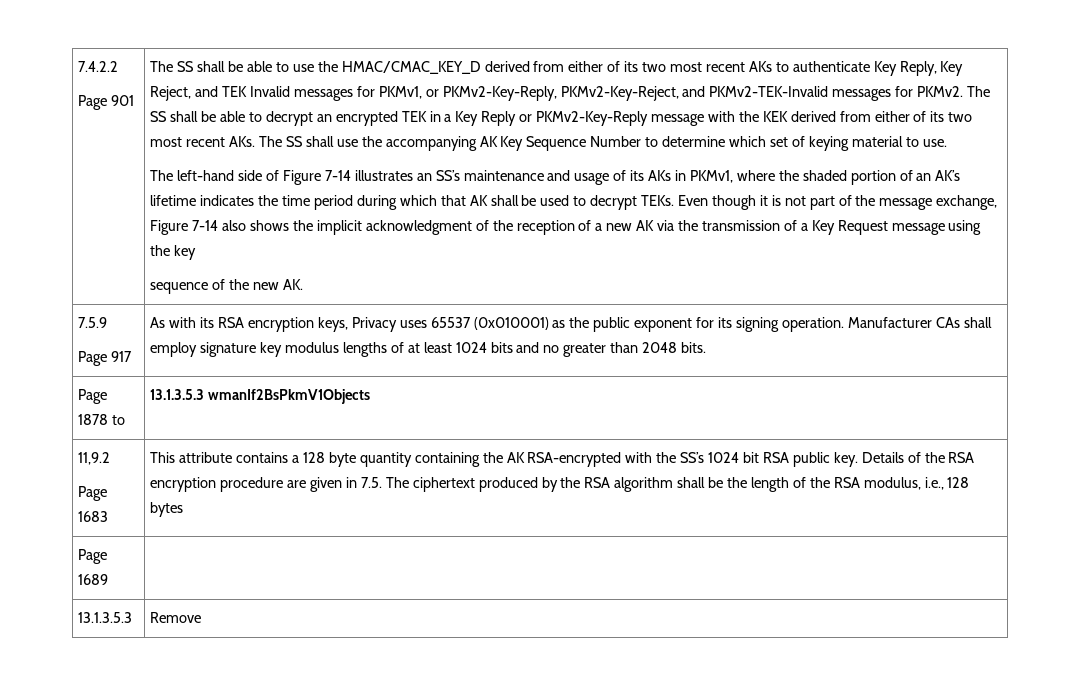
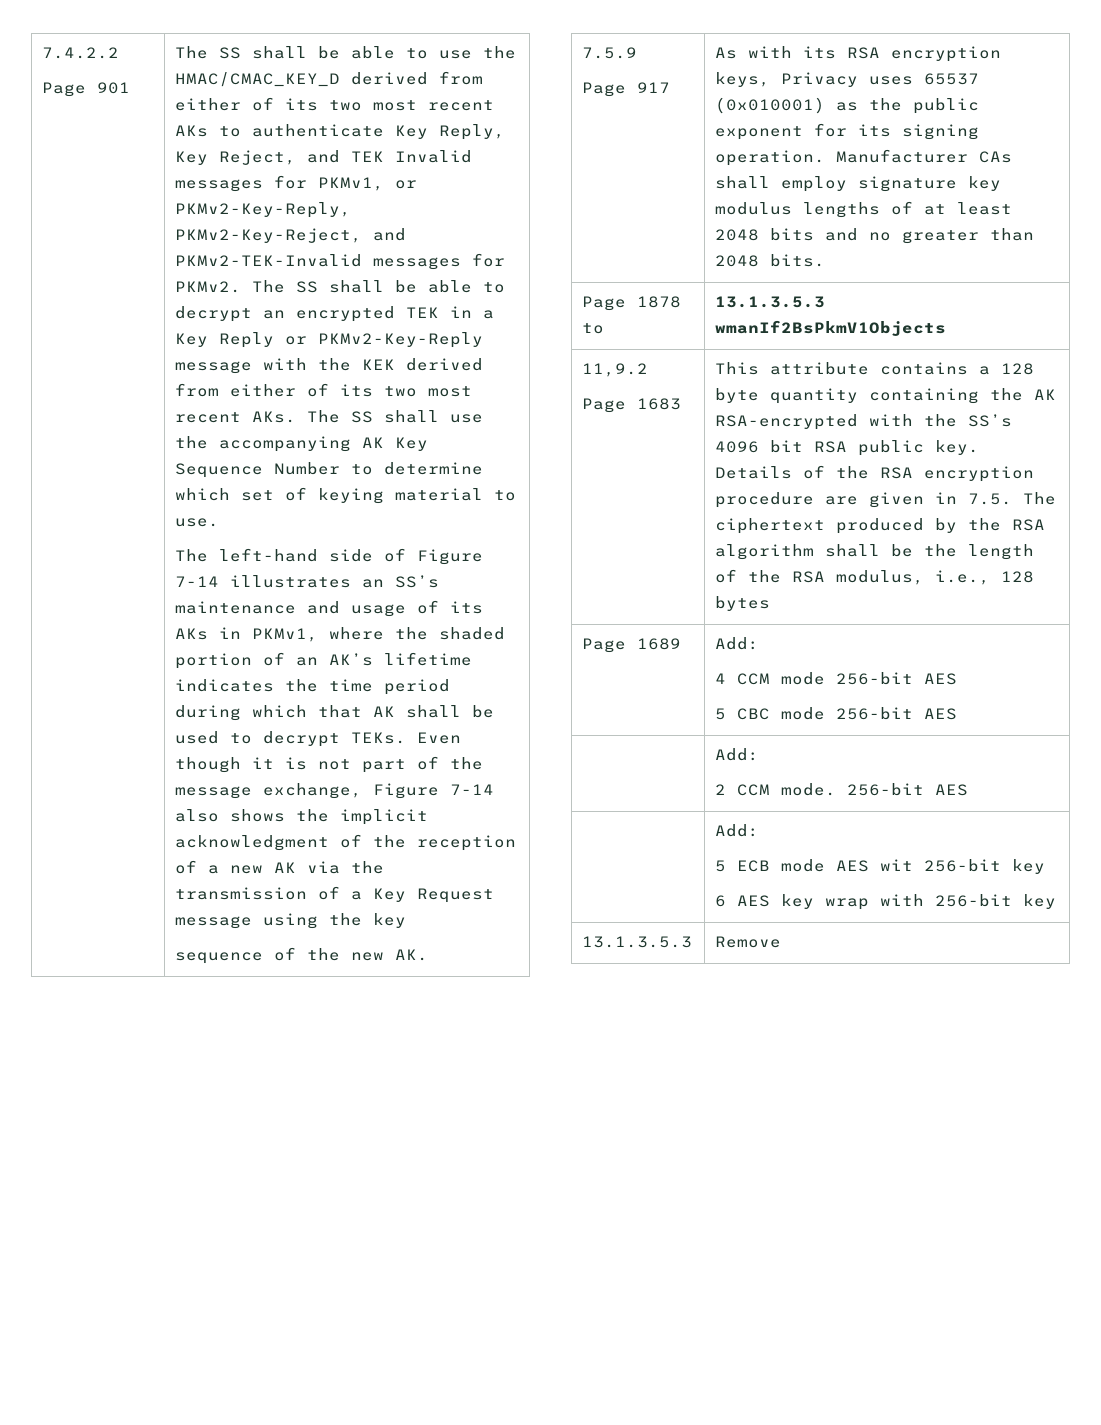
[455,342,487,353] 1024 -> [715,229,760,241] 2048
[708,452,740,463] 1024 -> [715,441,760,453] 4096
(109, 579) none -> [715,637,760,650] [715,672,958,685] [715,707,958,720] [715,748,760,761] [715,783,969,796] [715,824,760,837] [715,859,1046,874] [715,894,1057,910] Add: // 4 CCM mode 256-bit AES // 5 CBC mode 256-bit AES // | Add: // 2 CCM mode. 256-bit AES // | Add: // 5 ECB mode AES wit 256-bit key // 6 AES key wrap with 256-bit key

